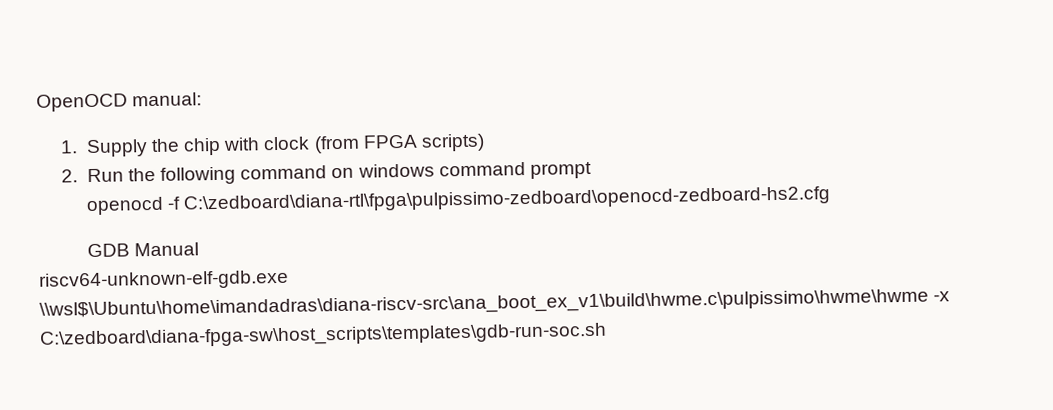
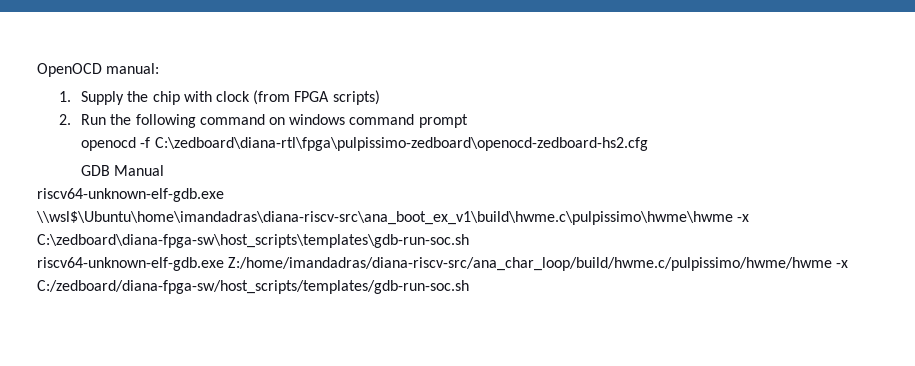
(607, 335) none -> [37,257,849,271] [37,280,469,294] // riscv64-unknown-elf-gdb.exe Z:/home/imandadras/diana-riscv-src/ana_char_loop/build/hwme.c/pulpissimo/hwme/hwme -x C:/zedboard/diana-fpga-sw/host_scripts/templates/gdb-run-soc.sh

